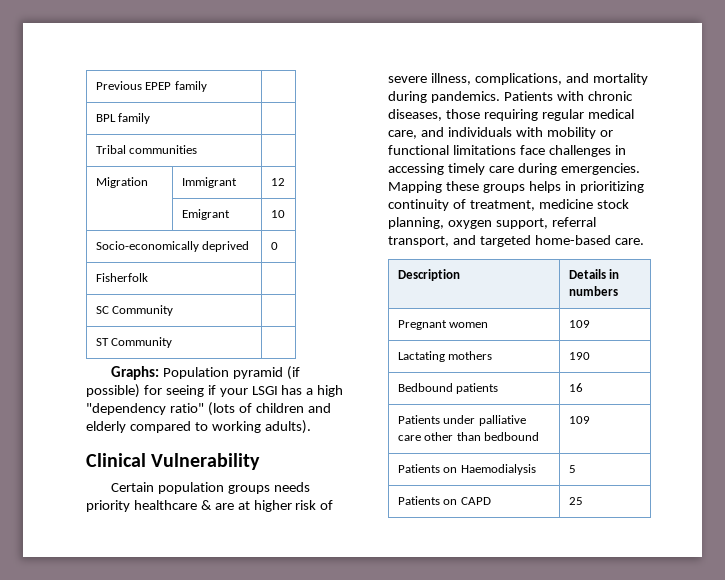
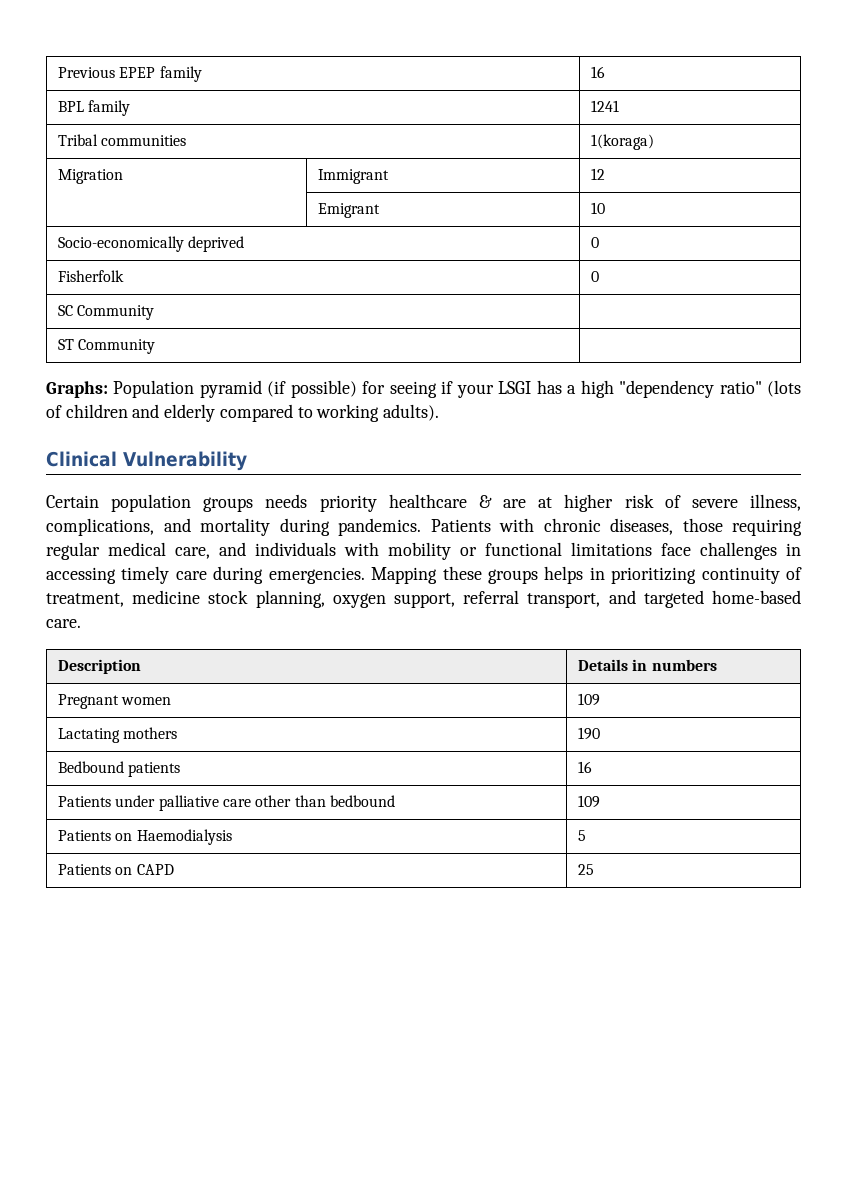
(207, 86) none -> [590,66,605,78] 16
(151, 118) none -> [590,100,619,112] 1241
(198, 149) none -> [590,134,654,150] 1(koraga)
(148, 277) none -> [590,271,599,282] 0

